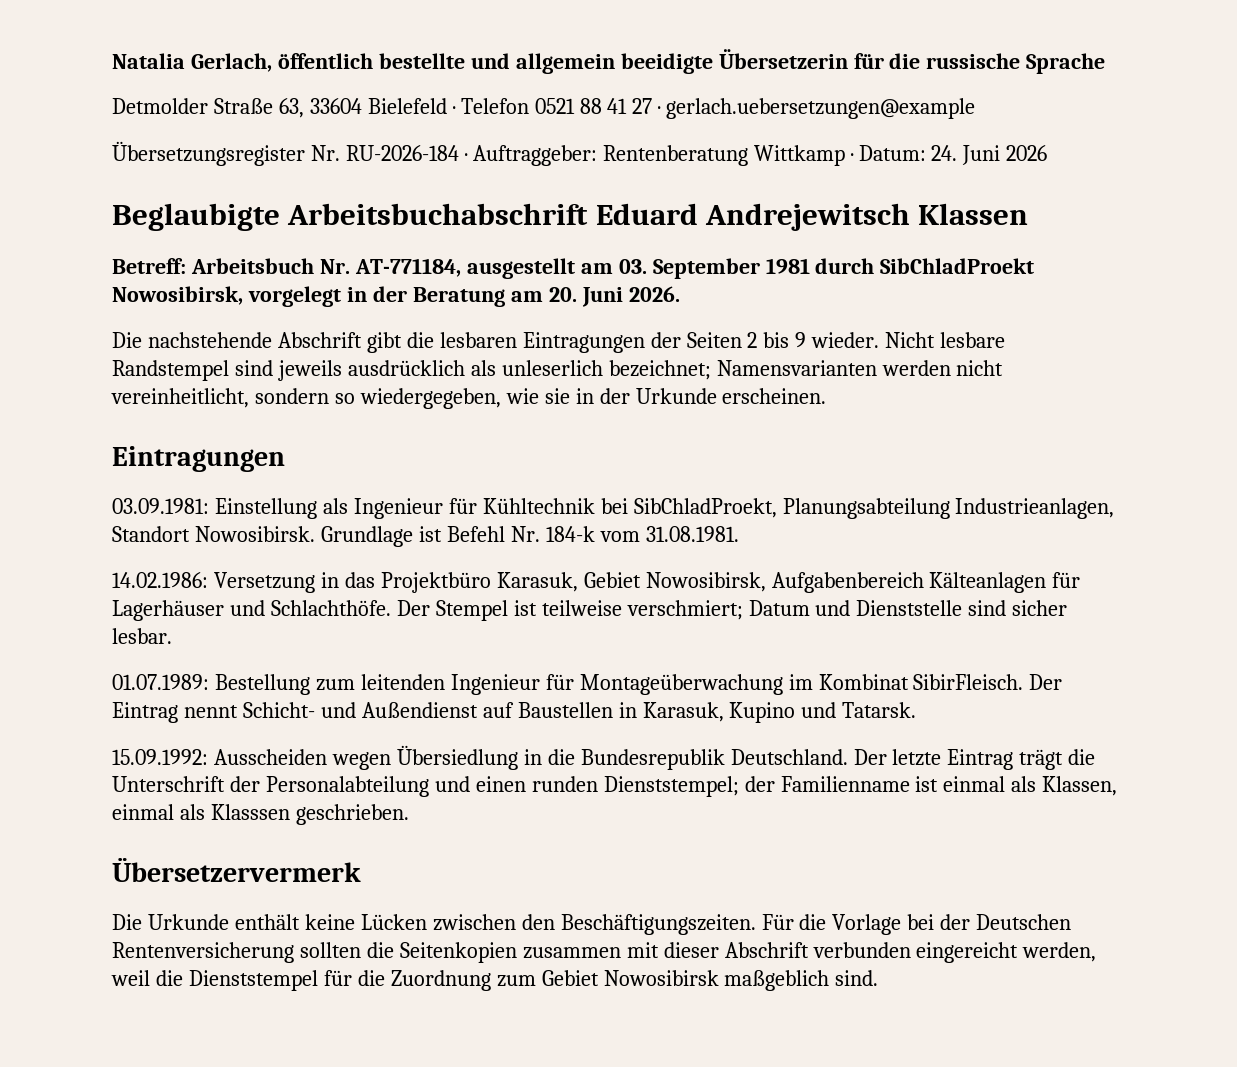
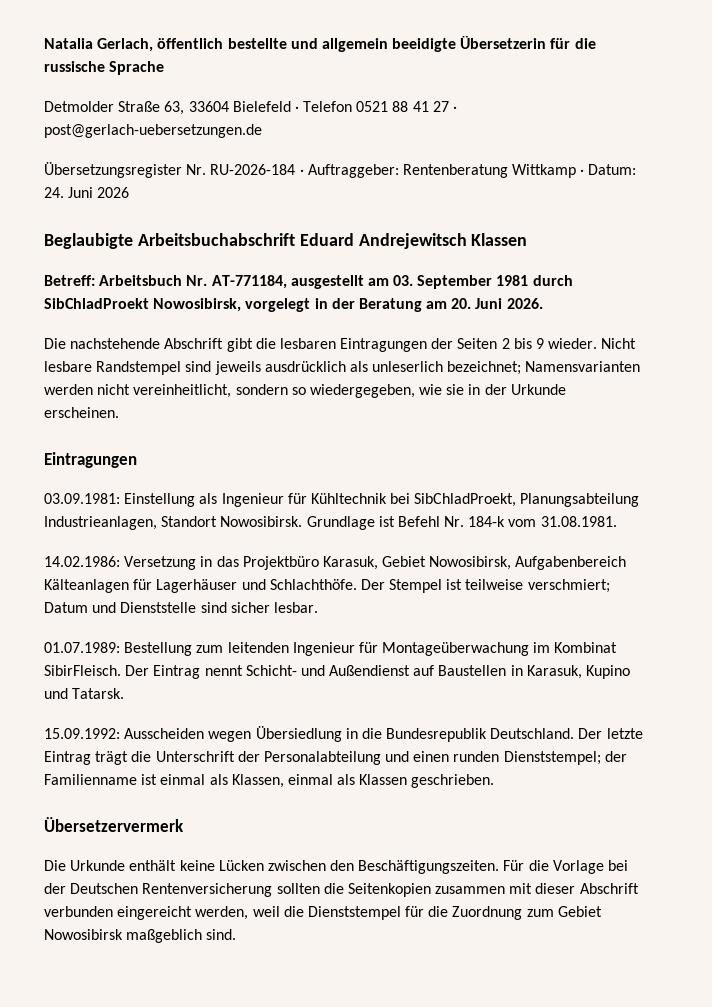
[666,98,976,119] gerlach.uebersetzungen@example -> [44,124,262,138] post@gerlach-uebersetzungen.de
[210,804,290,820] Klasssen -> [359,774,408,785] Klassen

